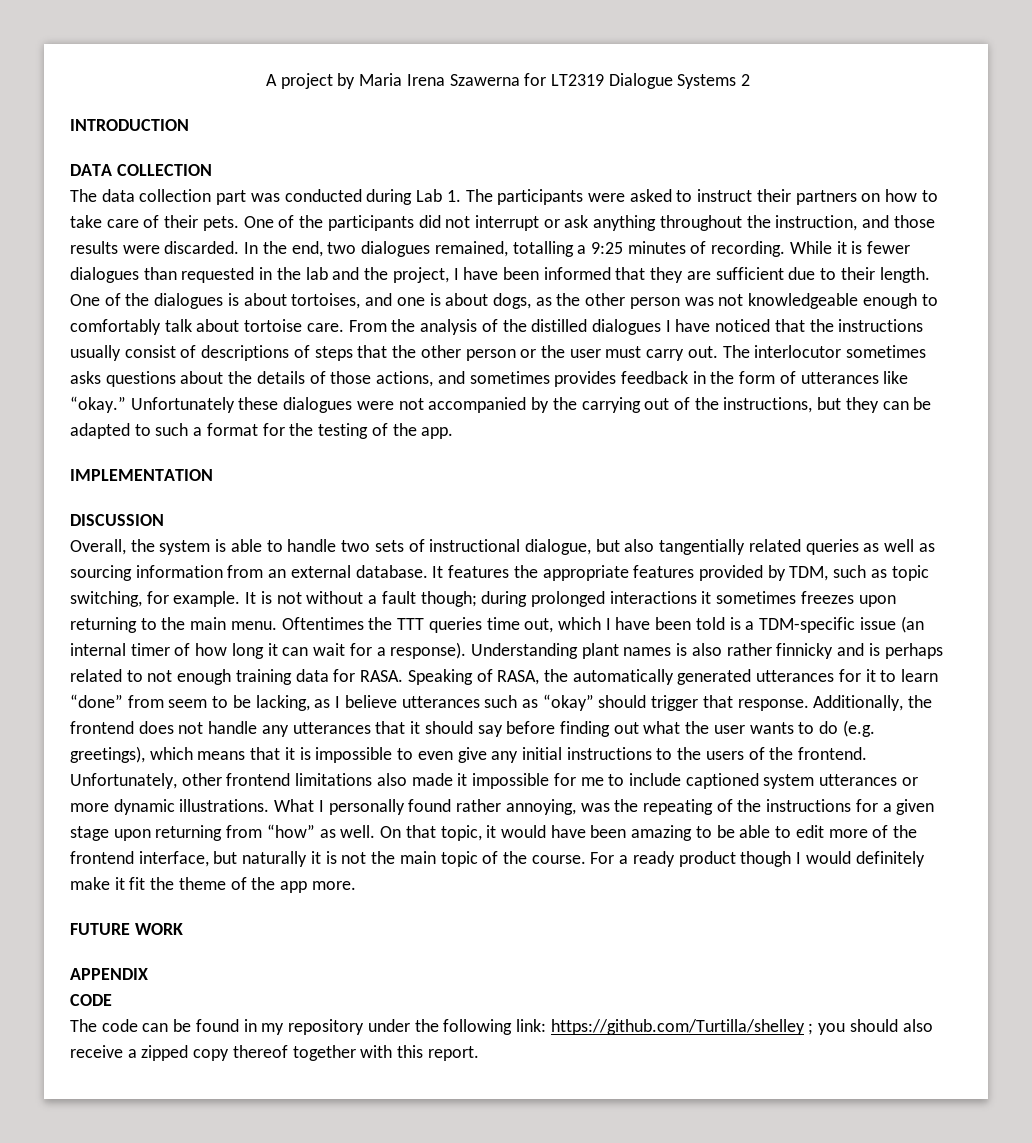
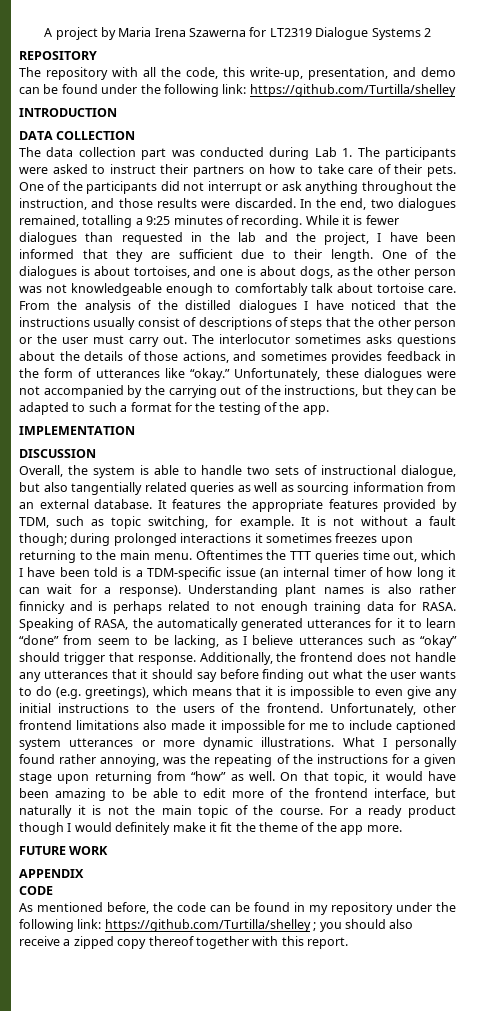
(751, 80) none -> [19,51,97,60] [19,67,456,80] [19,84,456,97] // REPOSITORY // The repository with all the code, this write-up, presentation, and demo can be found under the following link: https://github.com/Turtilla/shelley
[130,397,235,413] Unfortunately -> [234,368,321,381] Unfortunately,
[70,1019,97,1032] The -> [19,902,173,914] As mentioned before, the

